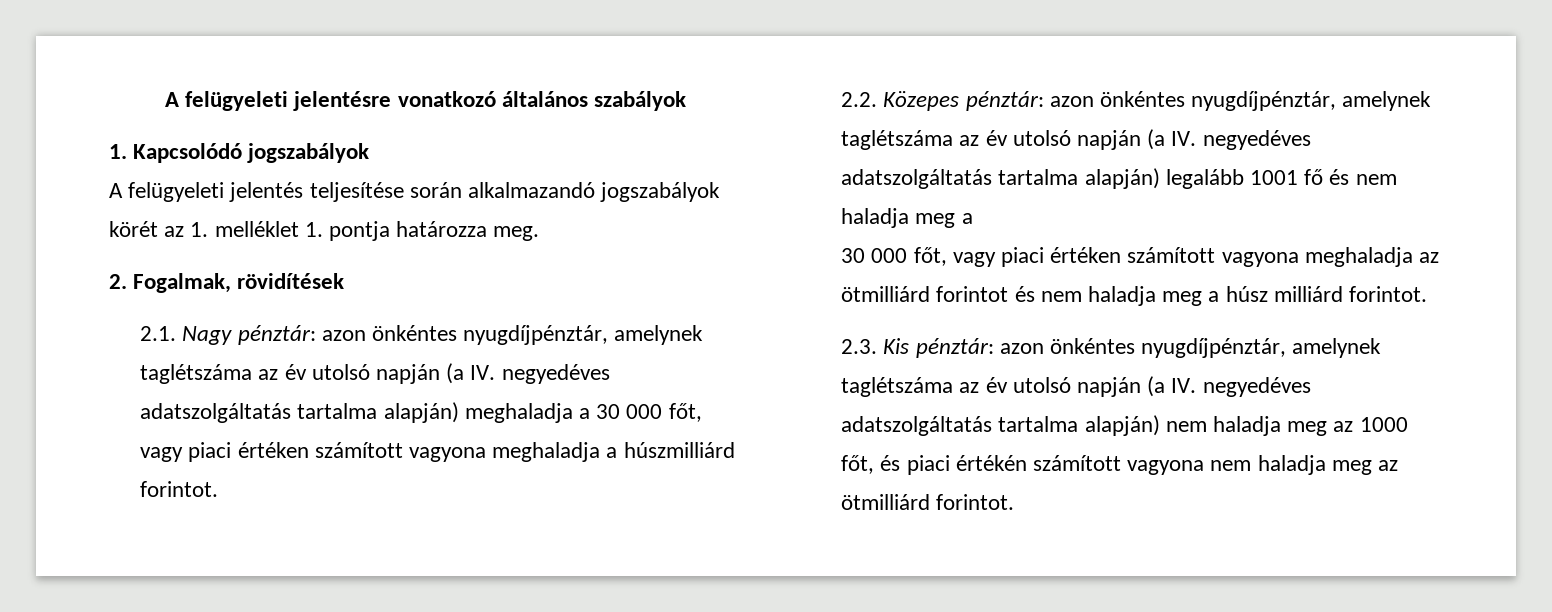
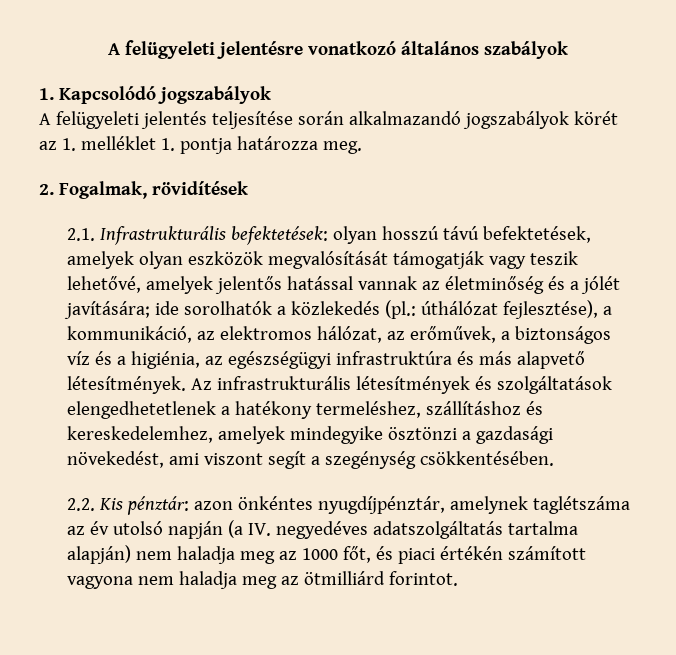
[182,325,704,345] [140,363,610,384] [140,402,702,423] [140,442,735,462] [140,481,219,497] [841,91,1432,111] [841,129,1311,150] [841,168,1397,189] [841,208,973,228] [841,247,1440,267] [841,286,1428,306] [841,339,878,354] Nagy pénztár: azon önkéntes nyugdíjpénztár, amelynek taglétszáma az év utolsó napján (a IV. negyedéves adatszolgáltatás tartalma alapján) meghaladja a 30 000 főt, vagy piaci értéken számított vagyona meghaladja a húszmilliárd forintot. // 2.2. Közepes pénztár: azon önkéntes nyugdíjpénztár, amelynek taglétszáma az év utolsó napján (a IV. negyedéves adatszolgáltatás tartalma alapján) legalább 1001 fő és nem haladja meg a // 30 000 főt, vagy piaci értéken számított vagyona meghaladja az ötmilliárd forintot és nem haladja meg a húsz milliárd forintot. // 2.3. -> [100,226,592,245] [67,251,579,269] [67,276,621,294] [64,300,613,319] [67,326,612,344] [67,351,586,369] [67,376,613,394] [67,401,544,419] [67,426,554,444] [67,451,555,469] [67,498,96,511] Infrastrukturális befektetések: olyan hosszú távú befektetések, amelyek olyan eszközök megvalósítását támogatják vagy teszik lehetővé, amelyek jelentős hatással vannak az életminőség és a jólét javítására; ide sorolhatók a közlekedés (pl.: úthálózat fejlesztése), a kommunikáció, az elektromos hálózat, az erőművek, a biztonságos víz és a higiénia, az egészségügyi infrastruktúra és más alapvető létesítmények. Az infrastrukturális létesítmények és szolgáltatások elengedhetetlenek a hatékony termeléshez, szállításhoz és kereskedelemhez, amelyek mindegyike ösztönzi a gazdasági növekedést, ami viszont segít a szegénység csökkentésében. // 2.2.

